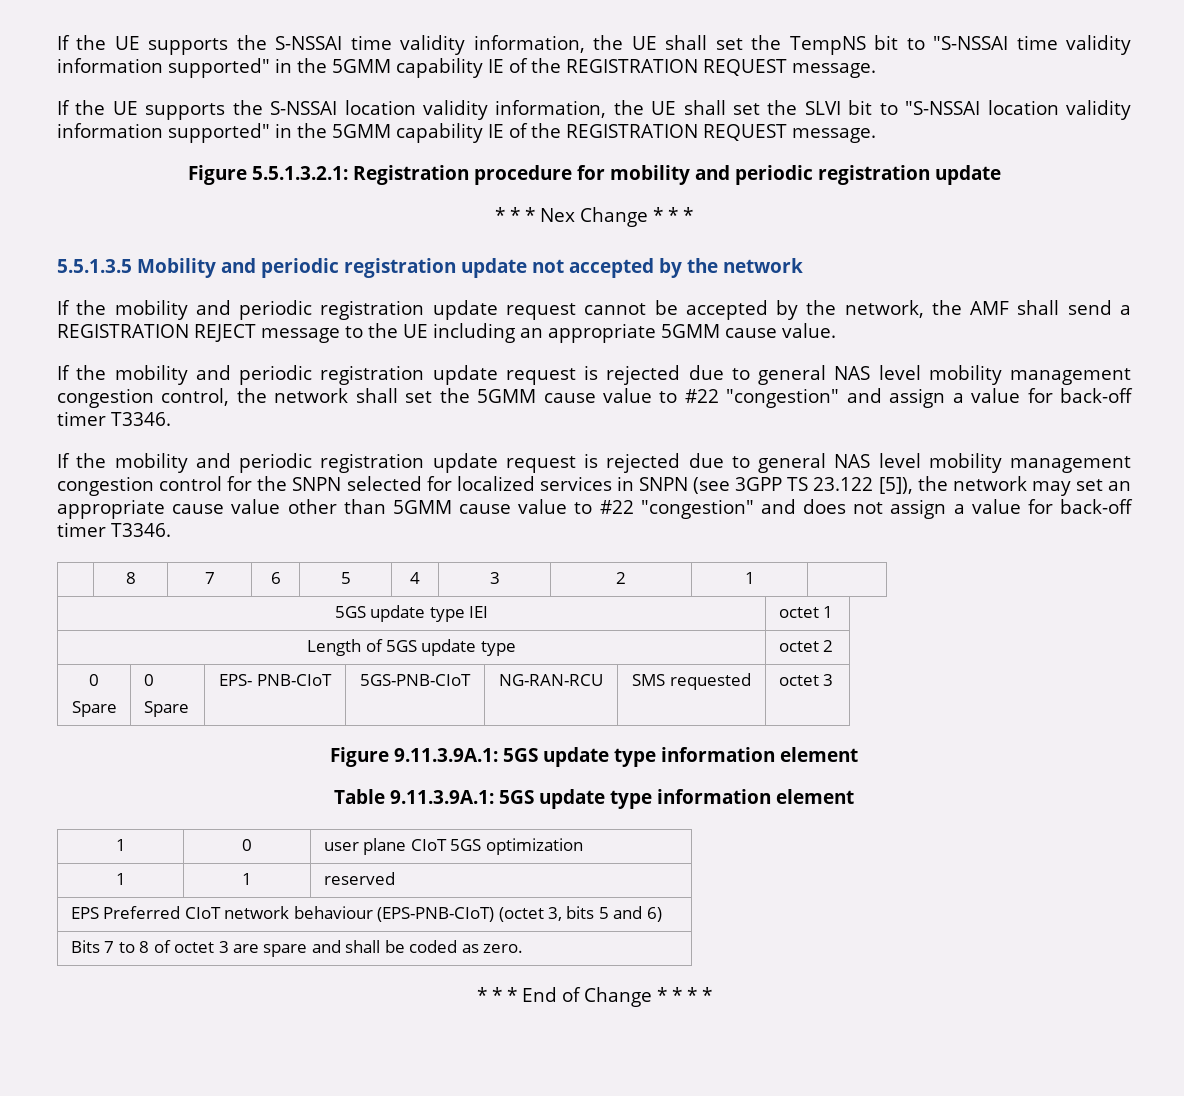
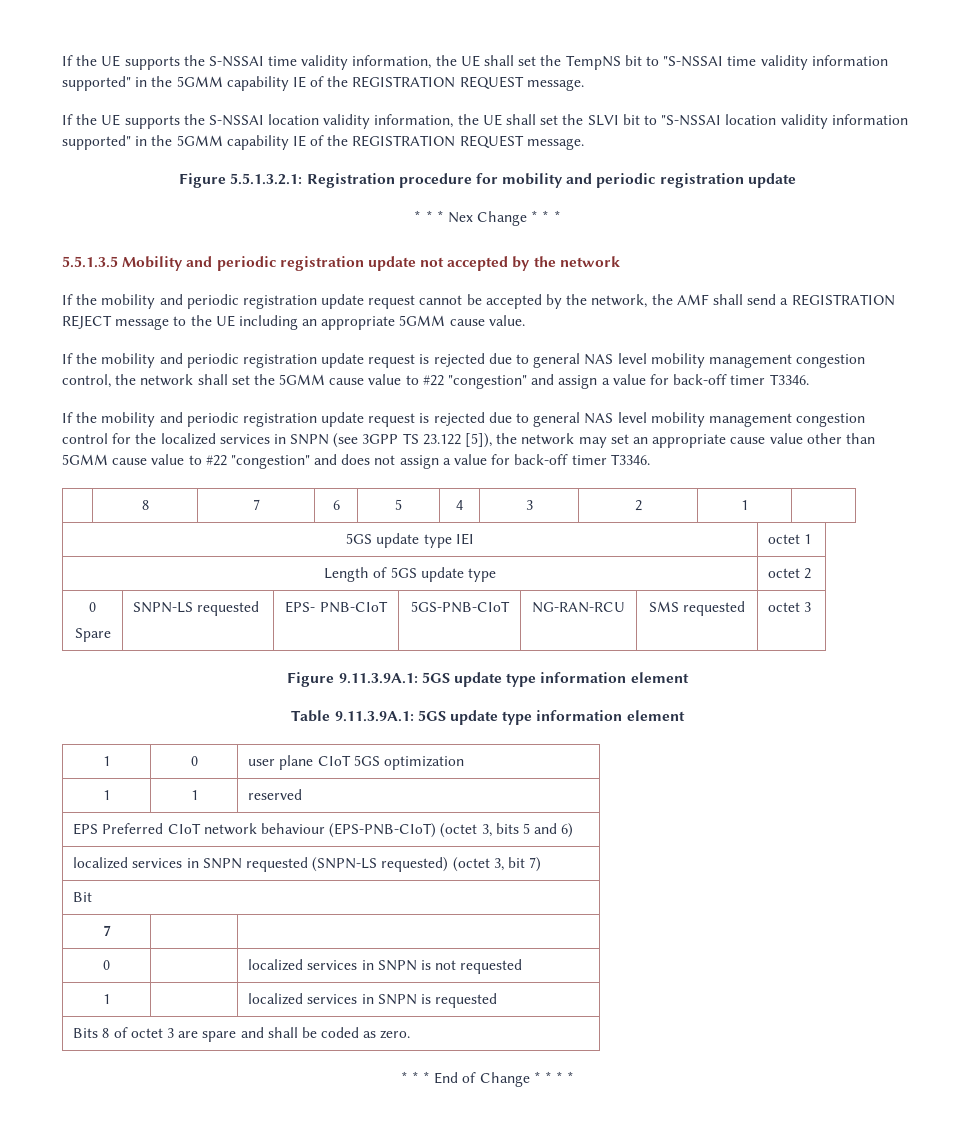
[292,476,452,491] SNPN selected for -> (157, 438) none
[143,674,154,686] [143,701,189,717] 0 // Spare -> [133,601,260,616] SNPN-LS requested
(662, 914) none -> [73,857,542,872] [73,892,93,902] [102,925,111,936] [103,960,110,970] [248,959,523,974] [103,994,110,1004] [248,993,498,1008] // localized services in SNPN requested (SNPN-LS requested) (octet 3, bit 7) // Bit // 7 | | // 0 | | localized services in SNPN is not requested // 1 | | localized services in SNPN is requested
[104,941,135,953] 7 to -> (99, 1033) none

